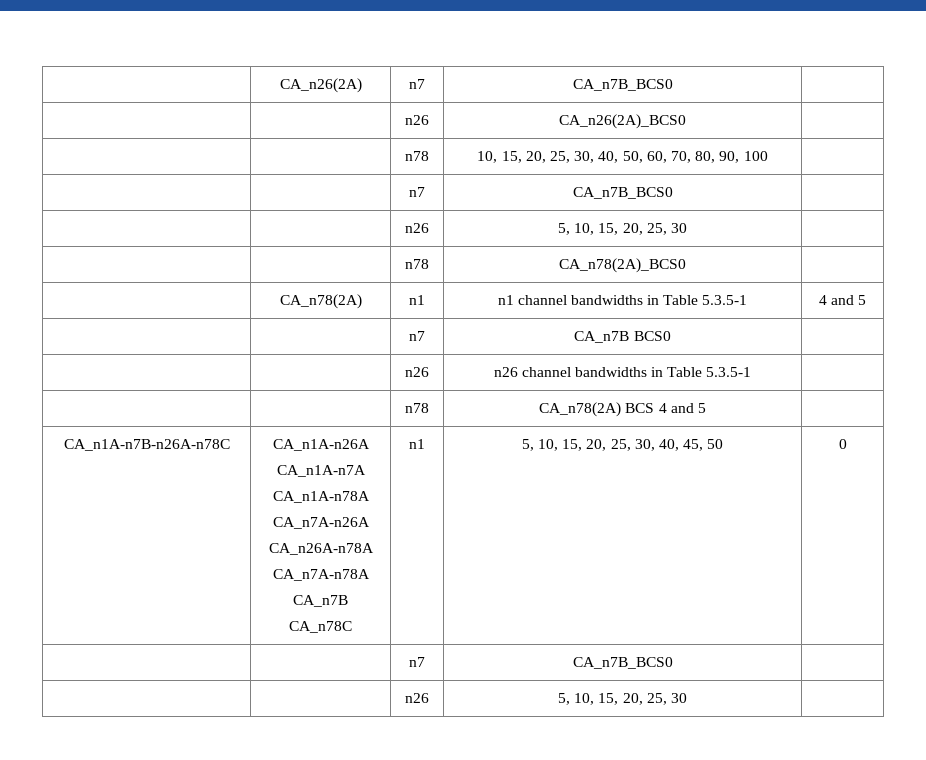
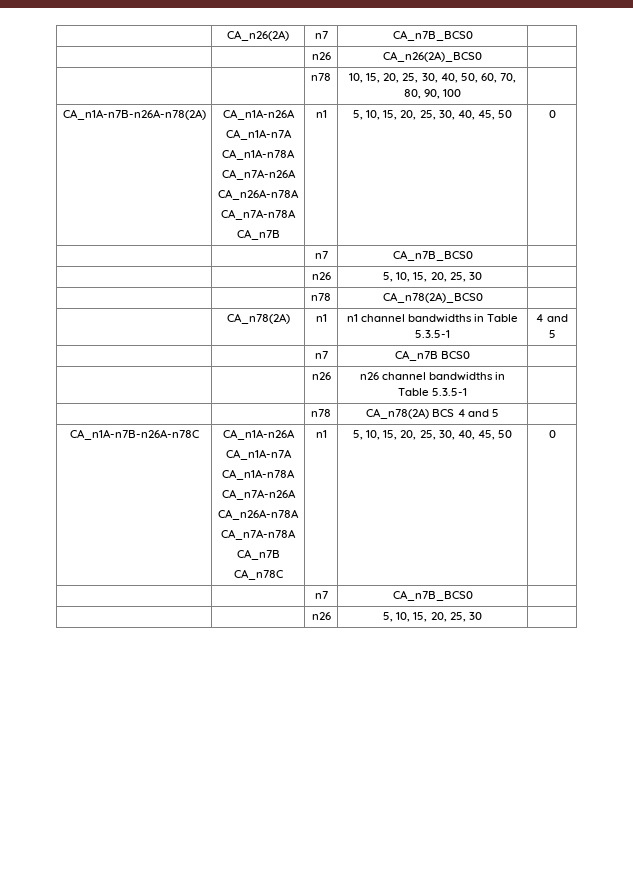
(768, 156) none -> [62,109,206,120] [222,109,295,120] [225,129,292,140] [222,149,295,160] [221,169,296,180] [218,189,299,200] [221,209,296,220] [236,229,280,240] [315,110,327,118] [353,110,512,120] [548,110,556,118] // CA_n1A-n7B-n26A-n78(2A) | CA_n1A-n26A // CA_n1A-n7A // CA_n1A-n78A // CA_n7A-n26A // CA_n26A-n78A // CA_n7A-n78A // CA_n7B | n1 | 5, 10, 15, 20, 25, 30, 40, 45, 50 | 0

